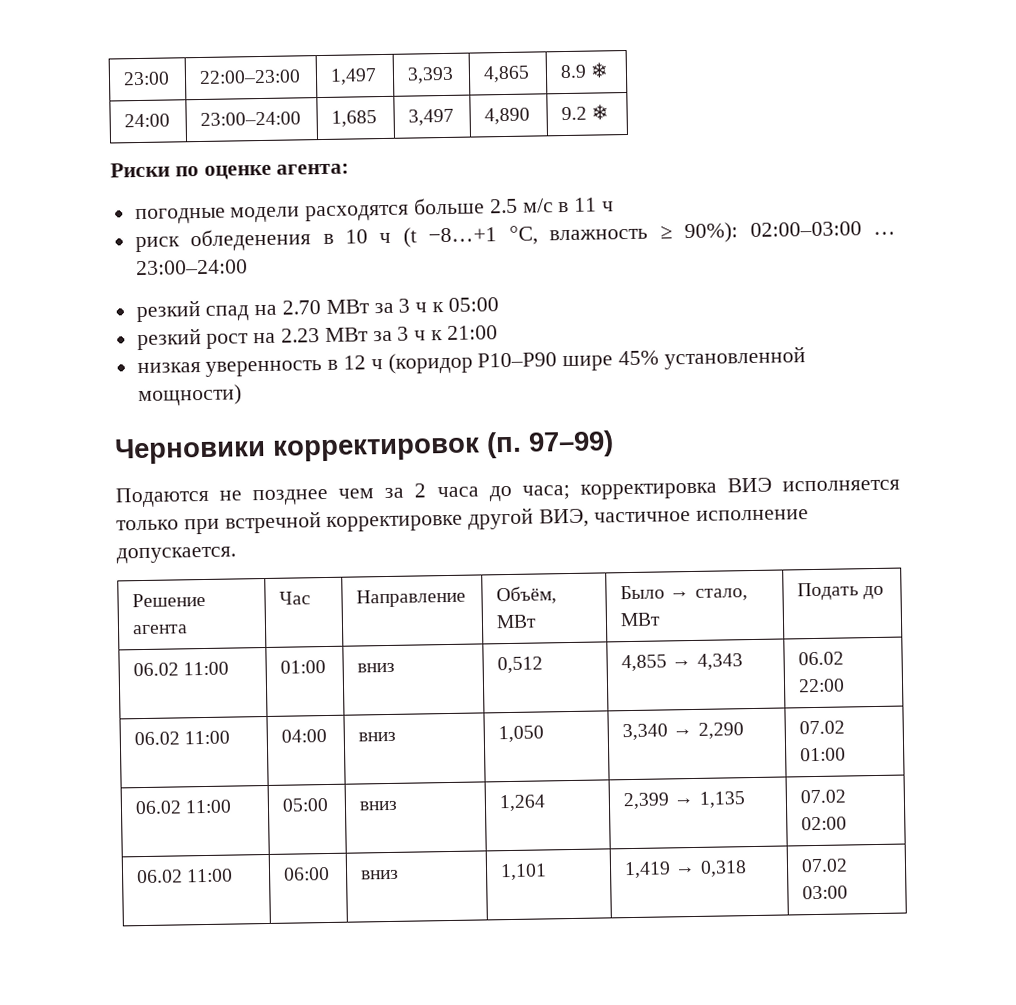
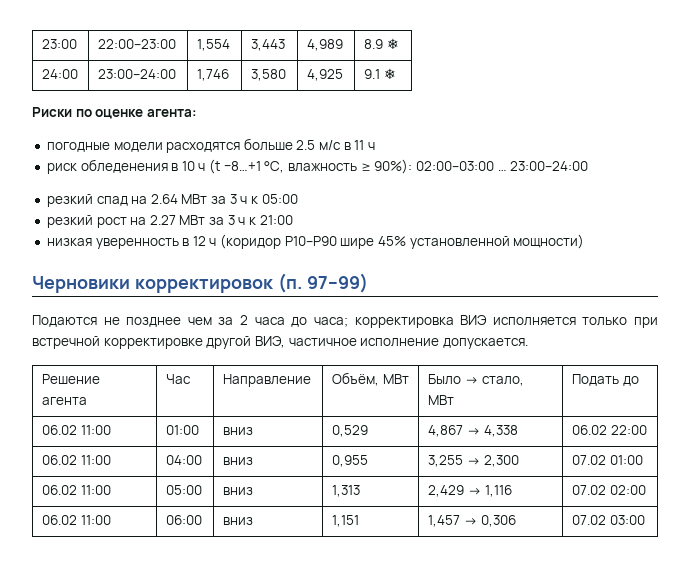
[330,68,378,85] [407,66,455,84] [483,65,531,83] 1,497 | 3,393 | 4,865 -> [196,39,230,51] [250,39,285,51] [306,39,343,51] 1,554 | 3,443 | 4,989
[331,110,378,127] [408,108,455,126] [484,107,531,125] [561,106,588,121] 1,685 | 3,497 | 4,890 | 9.2 -> [196,69,229,81] [250,69,286,81] [306,69,343,81] [363,69,380,79] 1,746 | 3,580 | 4,925 | 9.1
[282,300,322,315] 2.70 -> [150,194,178,204] 2.64
[281,328,321,343] 2.23 -> [149,215,176,225] 2.27
[497,656,544,674] [621,653,743,672] 0,512 | 4,855 → 4,343 -> [331,425,368,437] [427,425,519,437] 0,529 | 4,867 → 4,338
[498,725,545,743] [622,722,744,741] 1,050 | 3,340 → 2,290 -> [331,455,368,467] [427,455,520,467] 0,955 | 3,255 → 2,300
[499,794,547,812] [623,791,746,810] 1,264 | 2,399 → 1,135 -> [331,485,360,497] [427,485,513,497] 1,313 | 2,429 → 1,116
[500,863,548,881] [624,860,747,879] 1,101 | 1,419 → 0,318 -> [331,515,359,527] [427,515,517,527] 1,151 | 1,457 → 0,306

